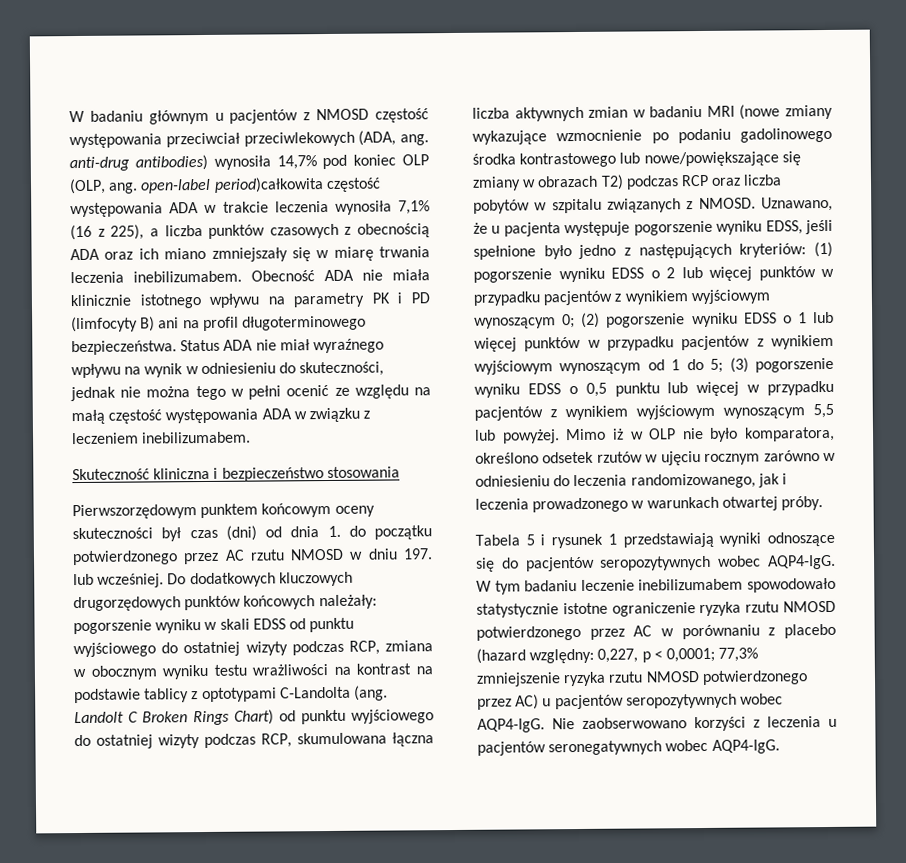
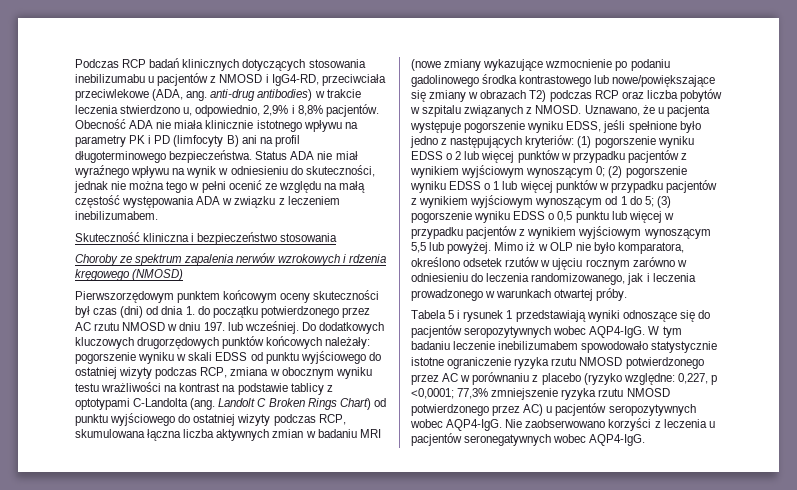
[69,108,429,125] [69,130,429,149] [69,154,429,172] [69,177,381,195] [70,200,430,218] [70,223,430,241] [70,246,430,262] [70,270,242,284] W badaniu głównym u pacjentów z NMOSD częstość występowania przeciwciał przeciwlekowych (ADA, ang. anti-drug antibodies) wynosiła 14,7% pod koniec OLP (OLP, ang. open-label period)całkowita częstość występowania ADA w trakcie leczenia wynosiła 7,1% (16 z 225), a liczba punktów czasowych z obecnością ADA oraz ich miano zmniejszały się w miarę trwania leczenia inebilizumabem. -> [75,58,366,71] [75,73,386,86] [75,89,361,101] [75,104,379,117] Podczas RCP badań klinicznych dotyczących stosowania inebilizumabu u pacjentów z NMOSD i IgG4-RD, przeciwciała przeciwlekowe (ADA, ang. anti-drug antibodies) w trakcie leczenia stwierdzono u, odpowiednio, 2,9% i 8,8% pacjentów.
(400, 472) none -> [75,253,386,266] [75,269,184,281] // Choroby ze spektrum zapalenia nerwów wzrokowych i rdzenia kręgowego (NMOSD)
[476,647,715,664] (hazard względny: 0,227, p < 0,0001; -> [583,373,717,385] [411,388,454,399] (ryzyko względne: 0,227, p <0,0001;

